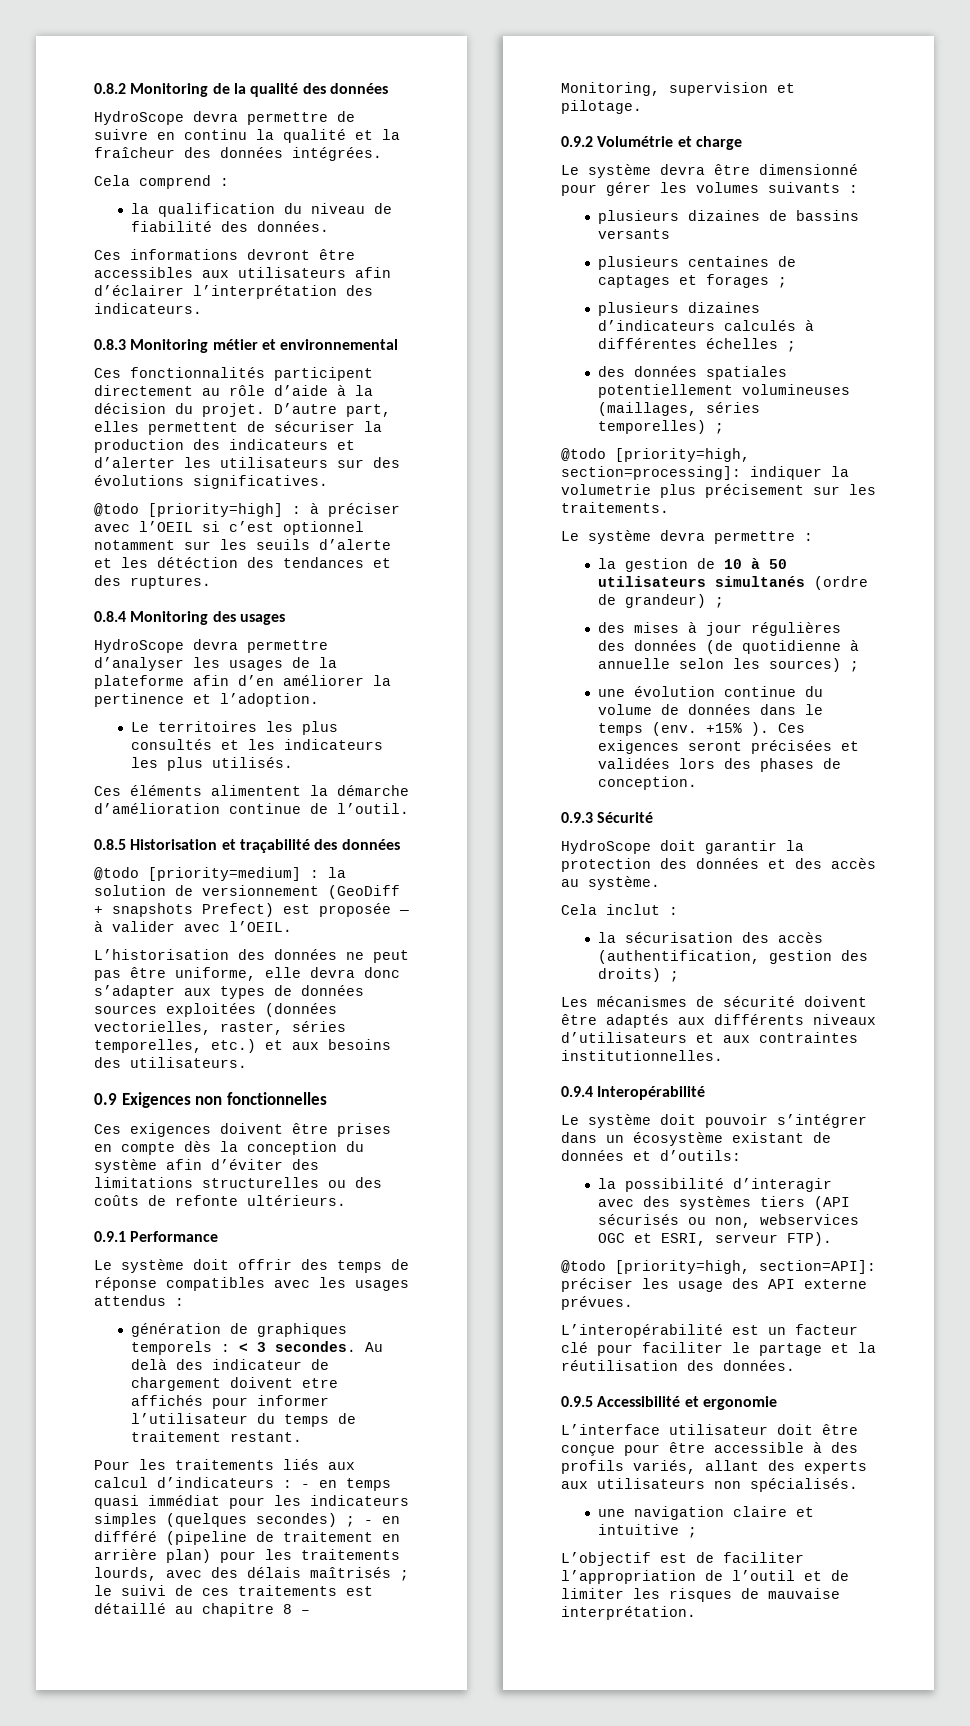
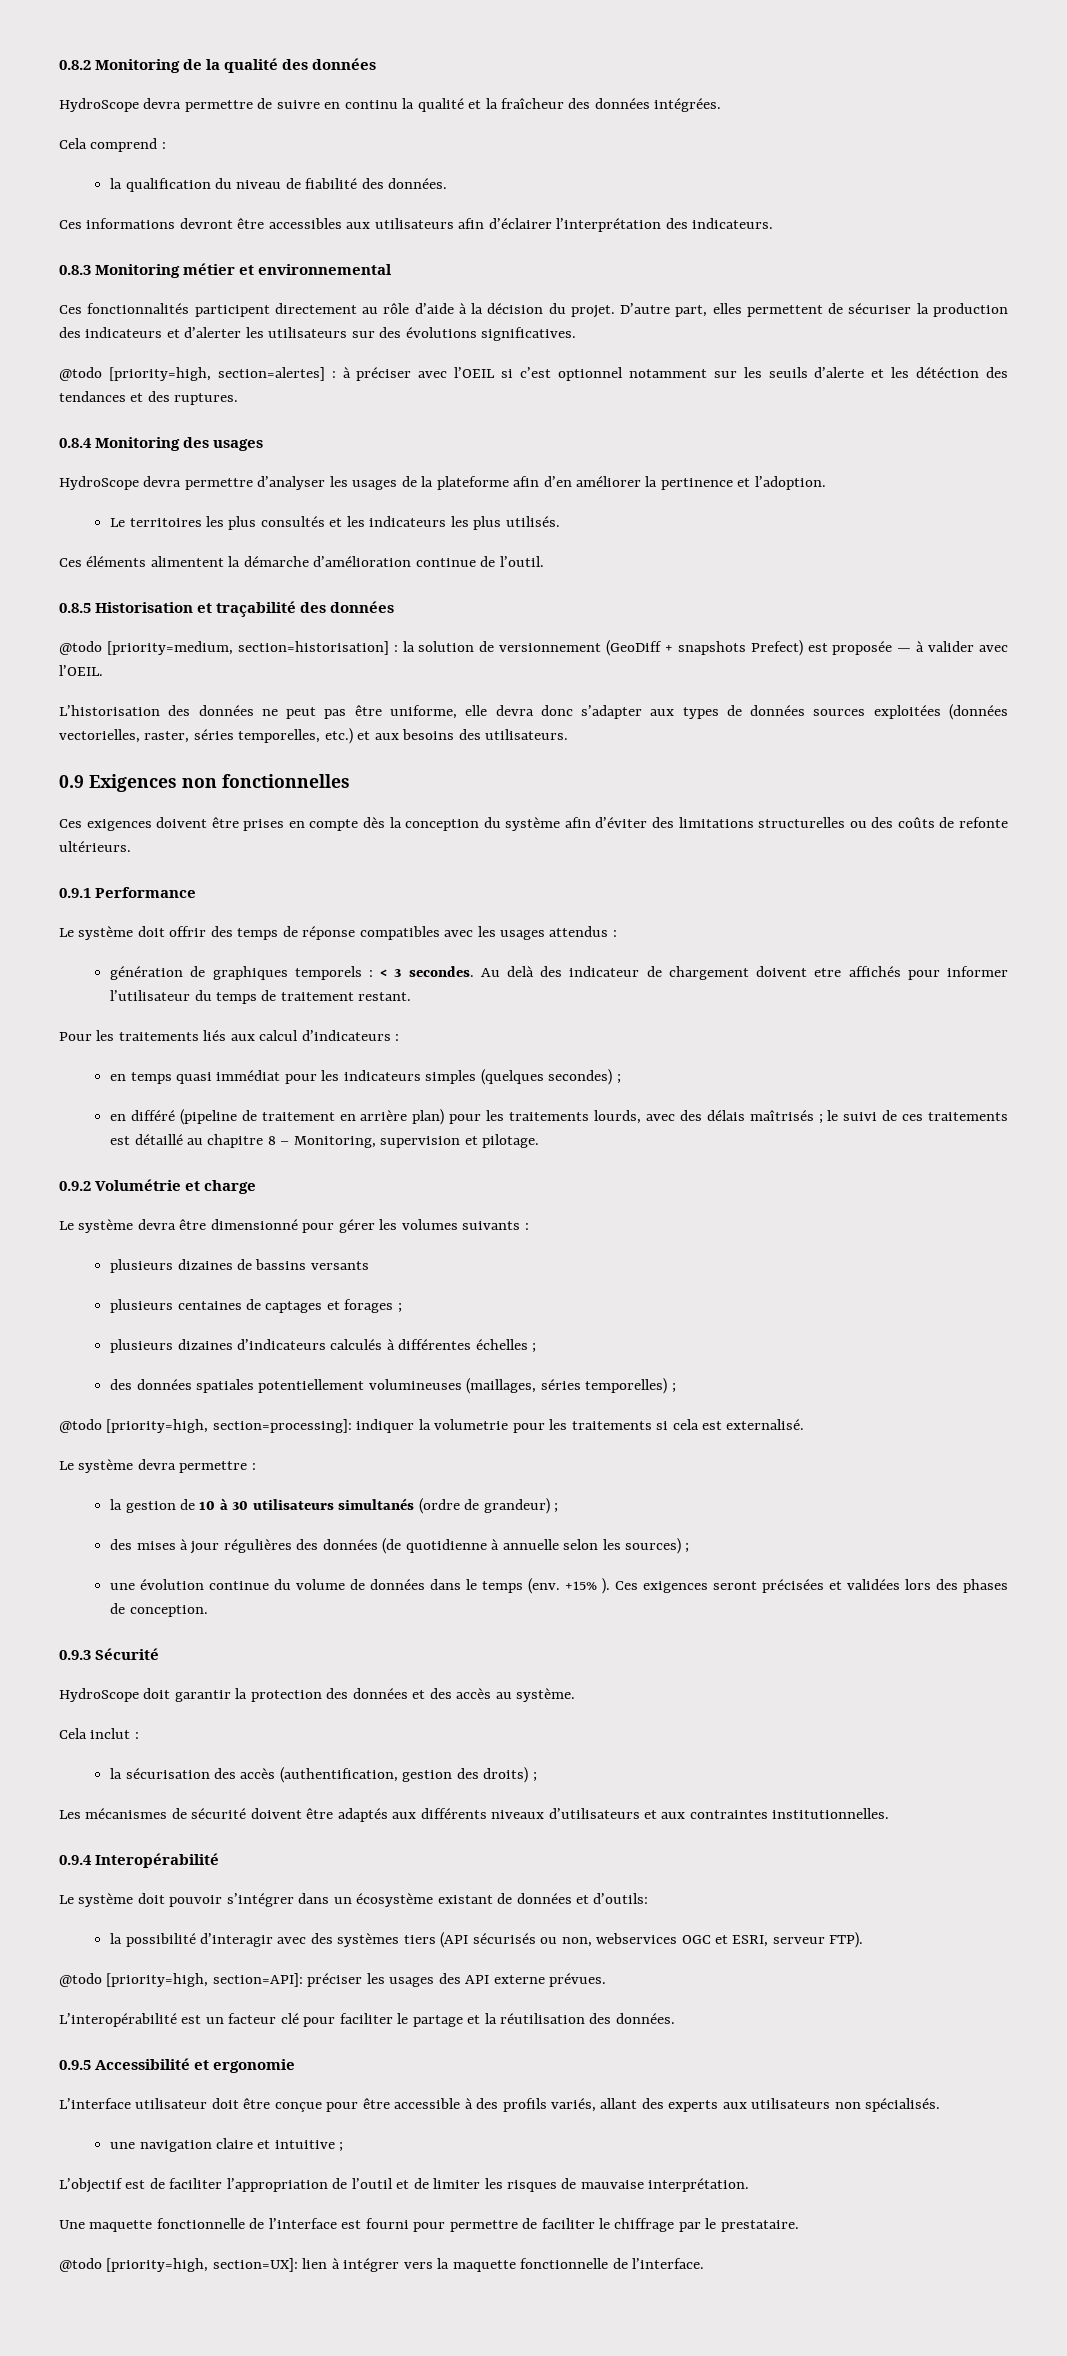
[148,503,283,517] [priority=high] -> [108,367,325,381] [priority=high, section=alertes]
[148,867,301,881] [priority=medium] -> [106,641,389,655] [priority=medium, section=historisation]
[301,1484,310,1488] - -> (400, 1037) //
[364,1520,373,1524] - -> (621, 1079) //
[660,484,876,498] [561,502,669,513] plus précisement sur les traitements. -> [512,1419,805,1433] pour les traitements si cela est externalisé.
[769,559,788,569] 50 -> [232,1501,249,1510] 30
[678,1281,723,1292] usage -> [389,1977,435,1987] usages
(696, 1613) none -> [59,2218,799,2232] [59,2258,705,2272] // Une maquette fonctionnelle de l’interface est fourni pour permettre de faciliter le chiffrage par le prestataire. // @todo [priority=high, section=UX]: lien à intégrer vers la maquette fonctionnelle de l’interface.

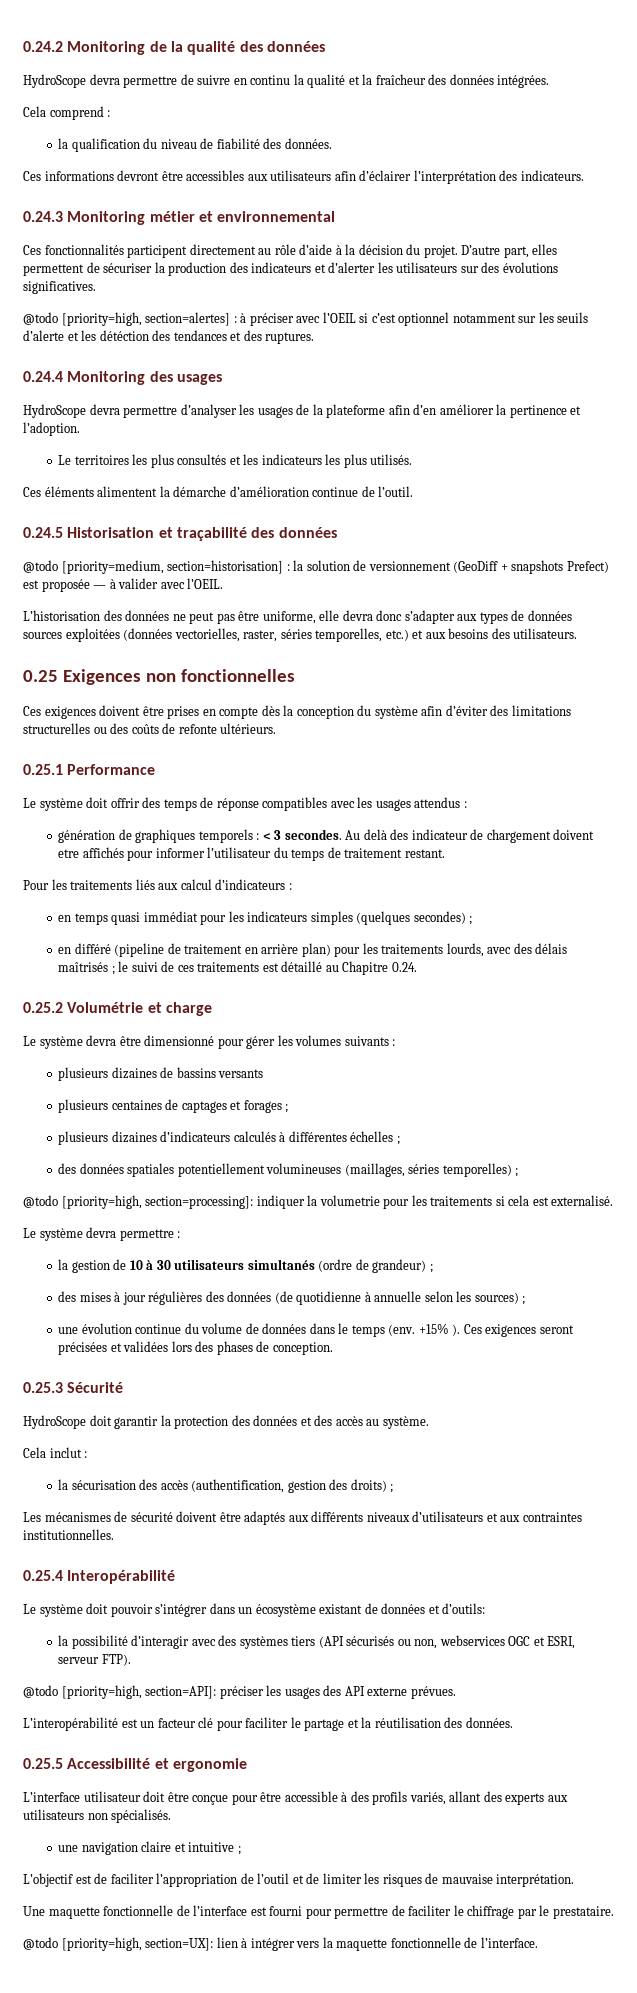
[59,60,91,70] 0.8.2 -> [23,41,63,52] 0.24.2
[59,265,91,275] 0.8.3 -> [23,211,63,222] 0.24.3
[59,438,92,448] 0.8.4 -> [23,371,63,382] 0.24.4
[59,603,91,613] 0.8.5 -> [23,527,63,538] 0.24.5
[59,775,84,788] 0.9 -> [23,670,58,682] 0.25
[59,888,91,898] 0.9.1 -> [23,764,63,775] 0.25.1
[207,1134,540,1148] [59,1181,91,1191] chapitre 8 – Monitoring, supervision et pilotage. // 0.9.2 -> [342,961,417,975] [23,1002,63,1013] Chapitre 0.24. // 0.25.2
[59,1650,91,1660] 0.9.3 -> [23,1382,63,1393] 0.25.3
[59,1855,92,1865] 0.9.4 -> [23,1570,63,1581] 0.25.4
[59,2060,91,2070] 0.9.5 -> [23,1758,63,1769] 0.25.5

